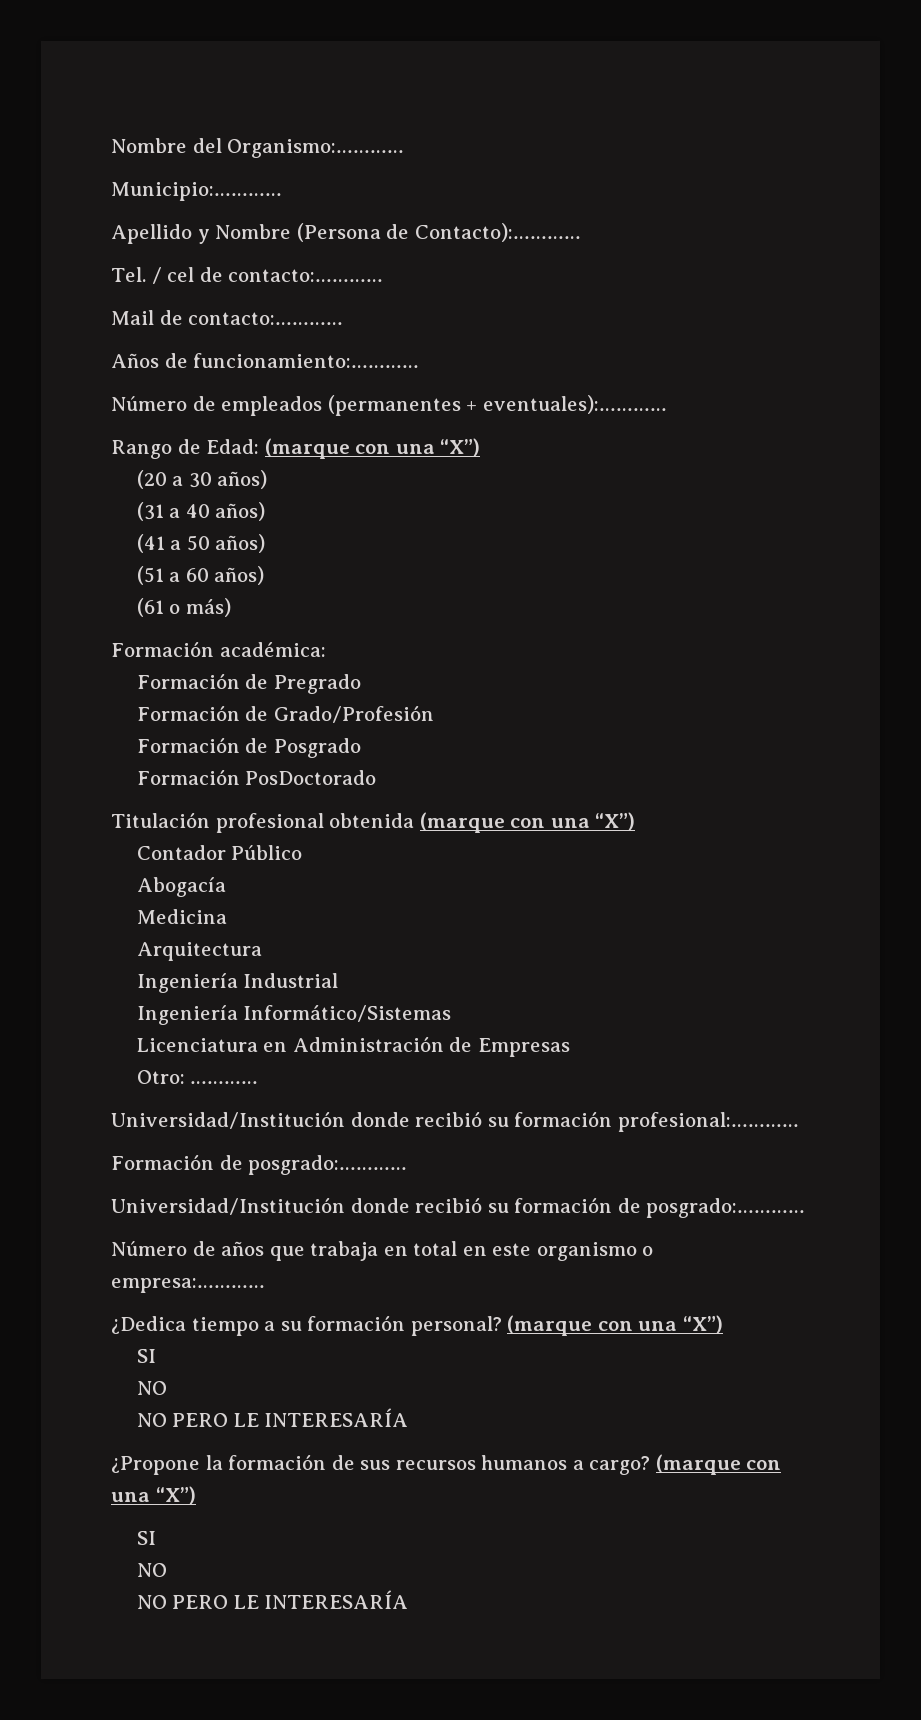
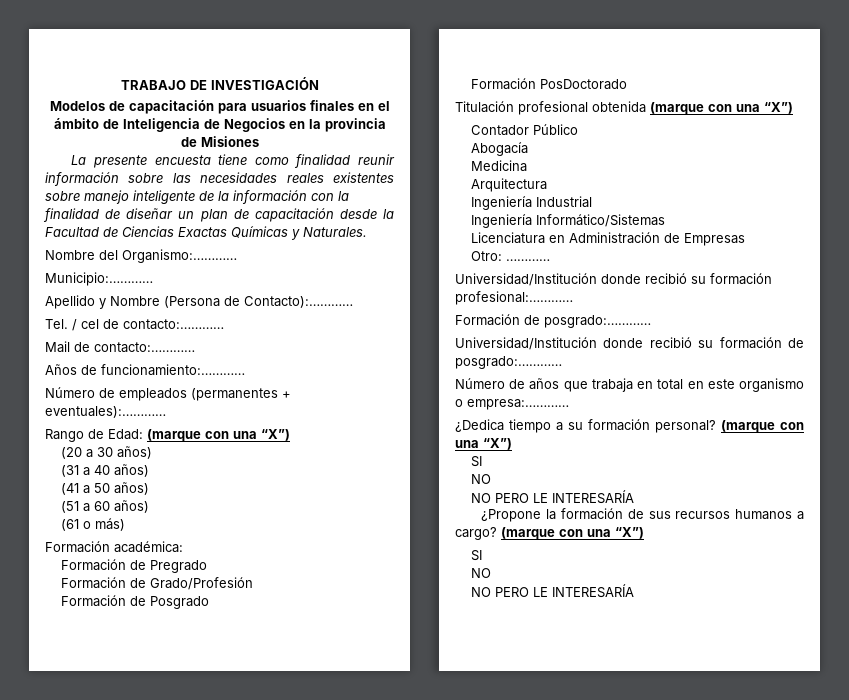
(111, 145) none -> [120,77,319,90] [49,100,390,114] [53,118,386,132] [180,136,259,147] [71,154,396,168] [45,172,394,186] [45,190,349,204] [43,208,394,222] [45,226,367,240] TRABAJO DE INVESTIGACIÓN // Modelos de capacitación para usuarios finales en el ámbito de Inteligencia de Negocios en la provincia de Misiones // La presente encuesta tiene como finalidad reunir información sobre las necesidades reales existentes sobre manejo inteligente de la información con la finalidad de diseñar un plan de capacitación desde la Facultad de Ciencias Exactas Químicas y Naturales. //

